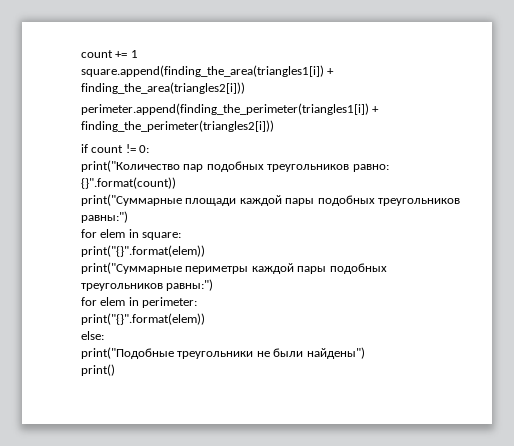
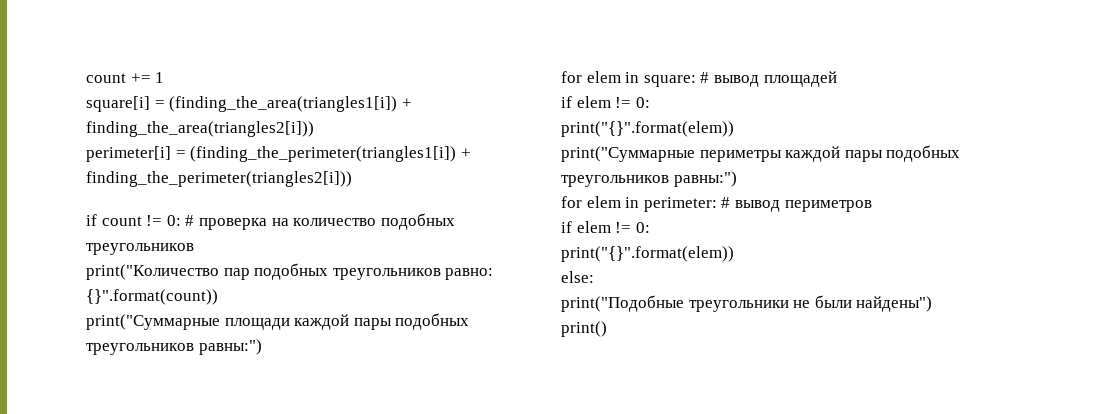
[81,65,324,77] square.append(finding_the_area(triangles1[i]) -> [86,96,398,112] square[i] = (finding_the_area(triangles1[i])
[81,103,369,115] perimeter.append(finding_the_perimeter(triangles1[i]) -> [86,146,457,162] perimeter[i] = (finding_the_perimeter(triangles1[i])
(150, 149) none -> [185,213,455,230] [86,243,194,255] # проверка на количество подобных треугольников
(182, 236) none -> [700,71,837,87] [561,96,650,108] # вывод площадей // if elem != 0:
(198, 302) none -> [721,197,872,212] [561,221,650,233] # вывод периметров // if elem != 0:

